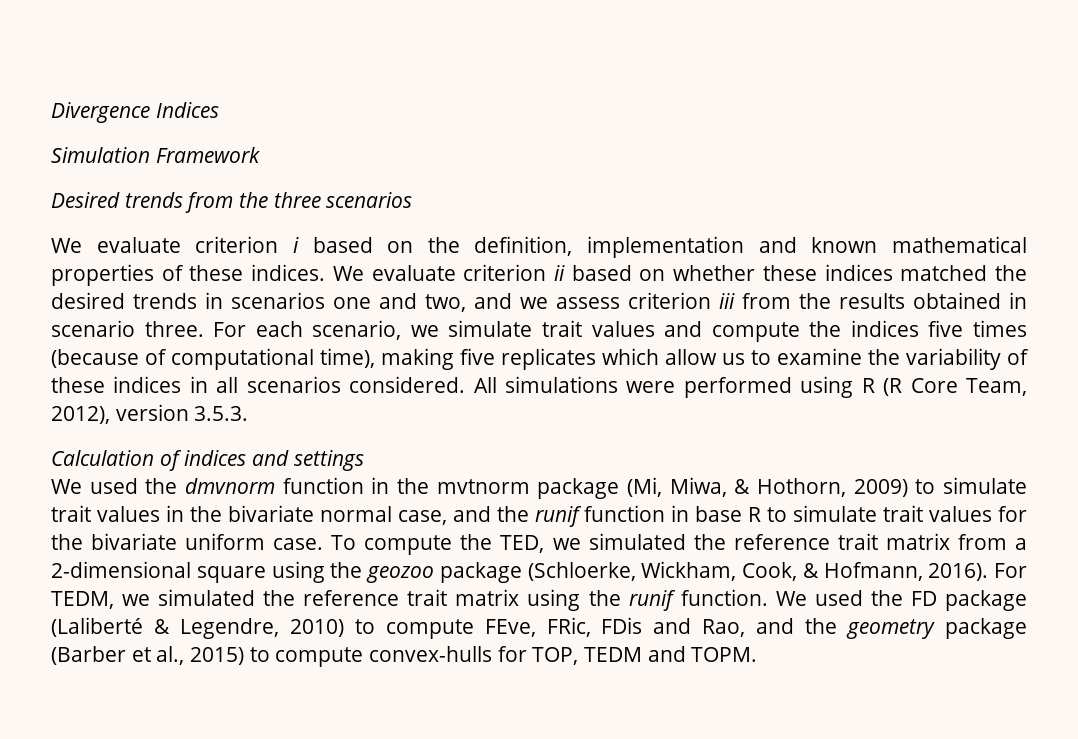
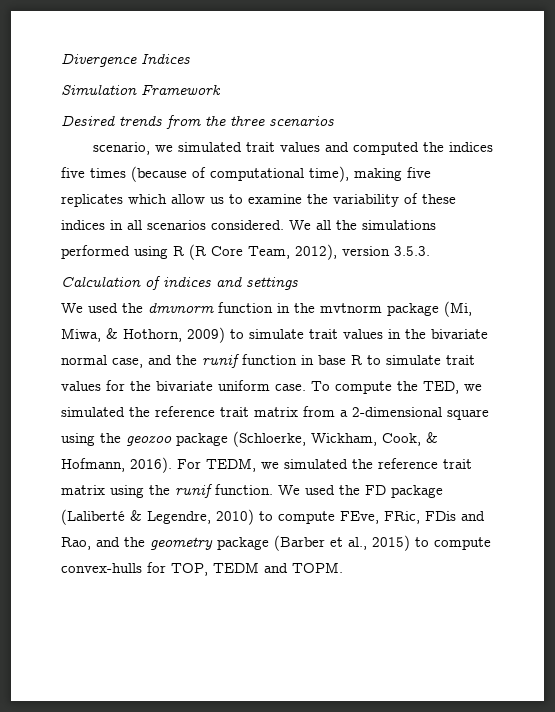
[51,236,1027,258] [51,264,1027,286] [51,292,1027,312] [51,320,303,337] We evaluate criterion i based on the definition, implementation and known mathematical properties of these indices. We evaluate criterion ii based on whether these indices matched the desired trends in scenarios one and two, and we assess criterion iii from the results obtained in scenario three. For each -> (334, 121) none
[448,320,533,337] simulate -> [178,142,243,152] simulated
[711,322,800,342] compute -> [353,142,420,155] computed
[473,376,676,393] All simulations were -> [289,220,436,230] We all the simulations

